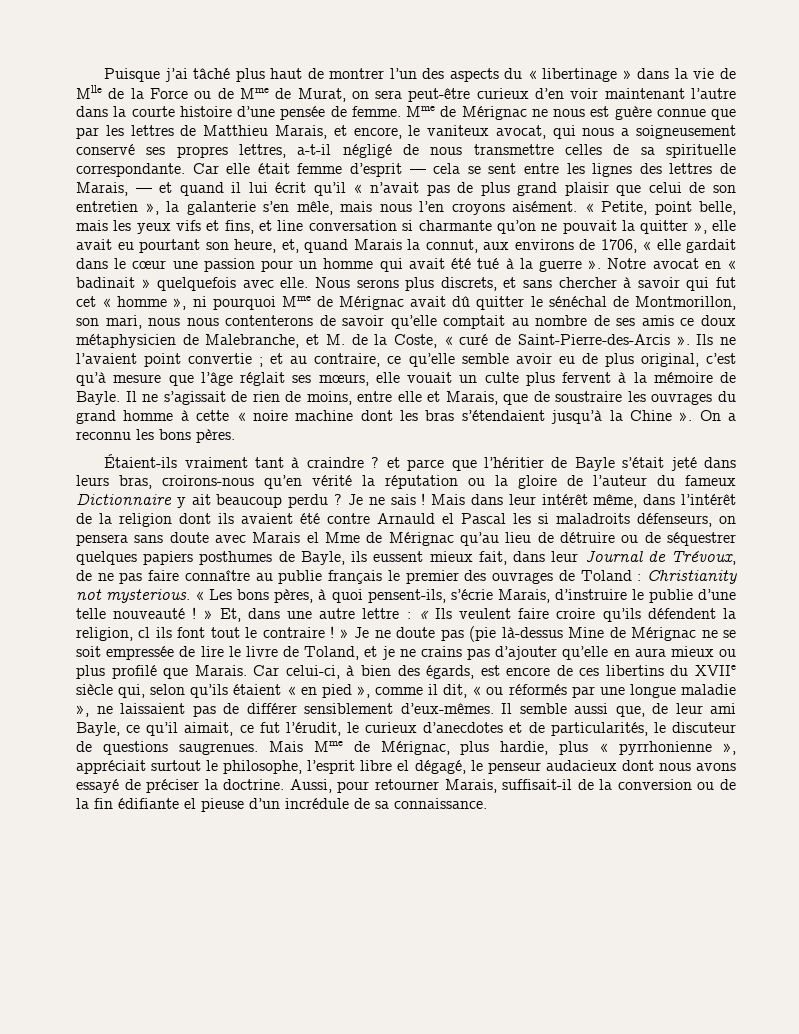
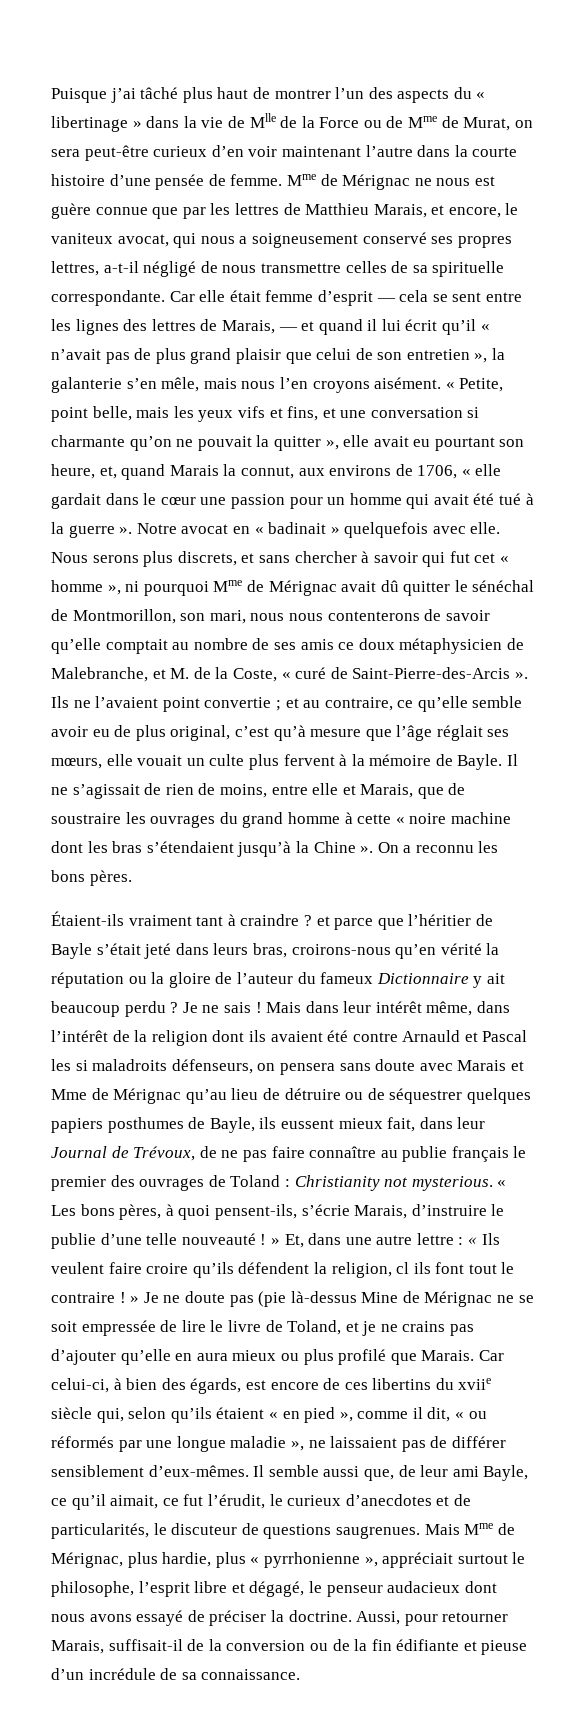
[277,220,304,231] line -> [340,410,367,418] une
[442,513,454,524] el -> [464,1032,478,1042] et
[306,532,319,543] el -> [510,1061,524,1071] et
[695,665,736,676] XVIIe -> [458,1378,492,1390] xviie
[397,760,410,771] el -> [231,1583,245,1593] et
[184,798,196,809] el -> [463,1641,477,1651] et

